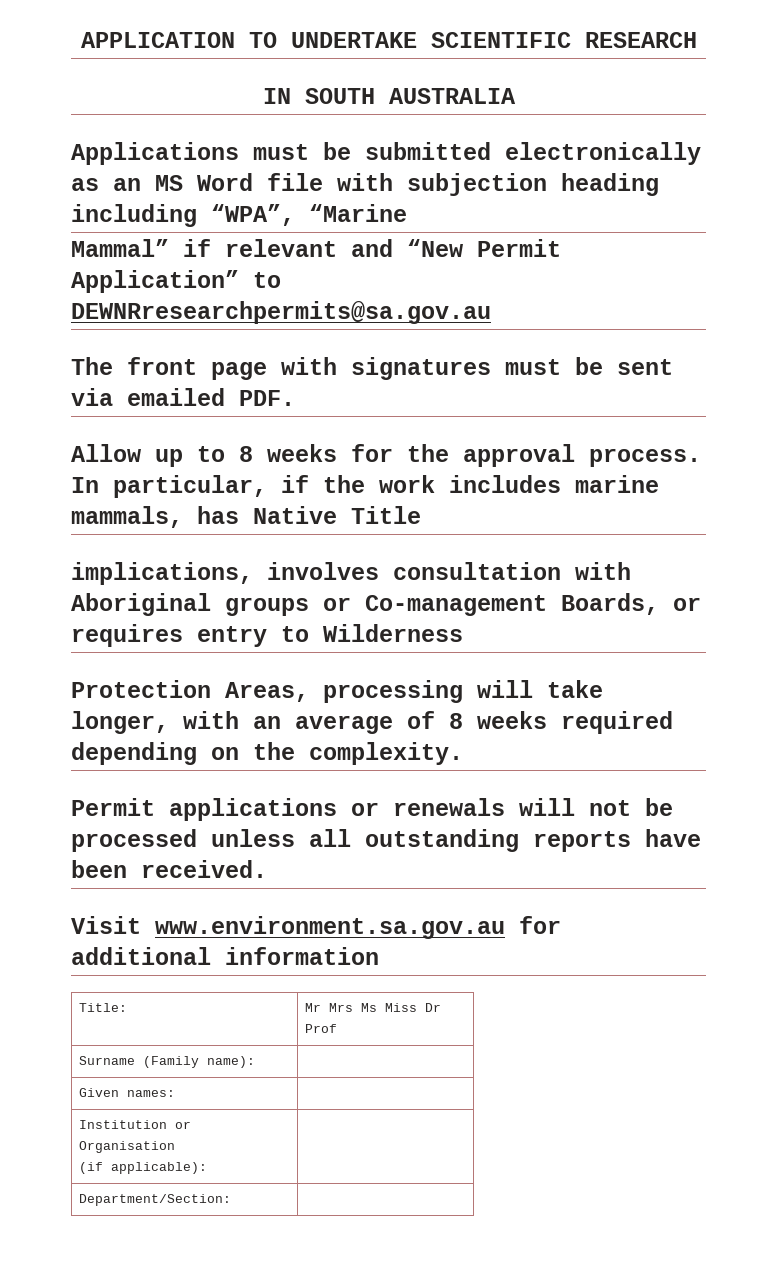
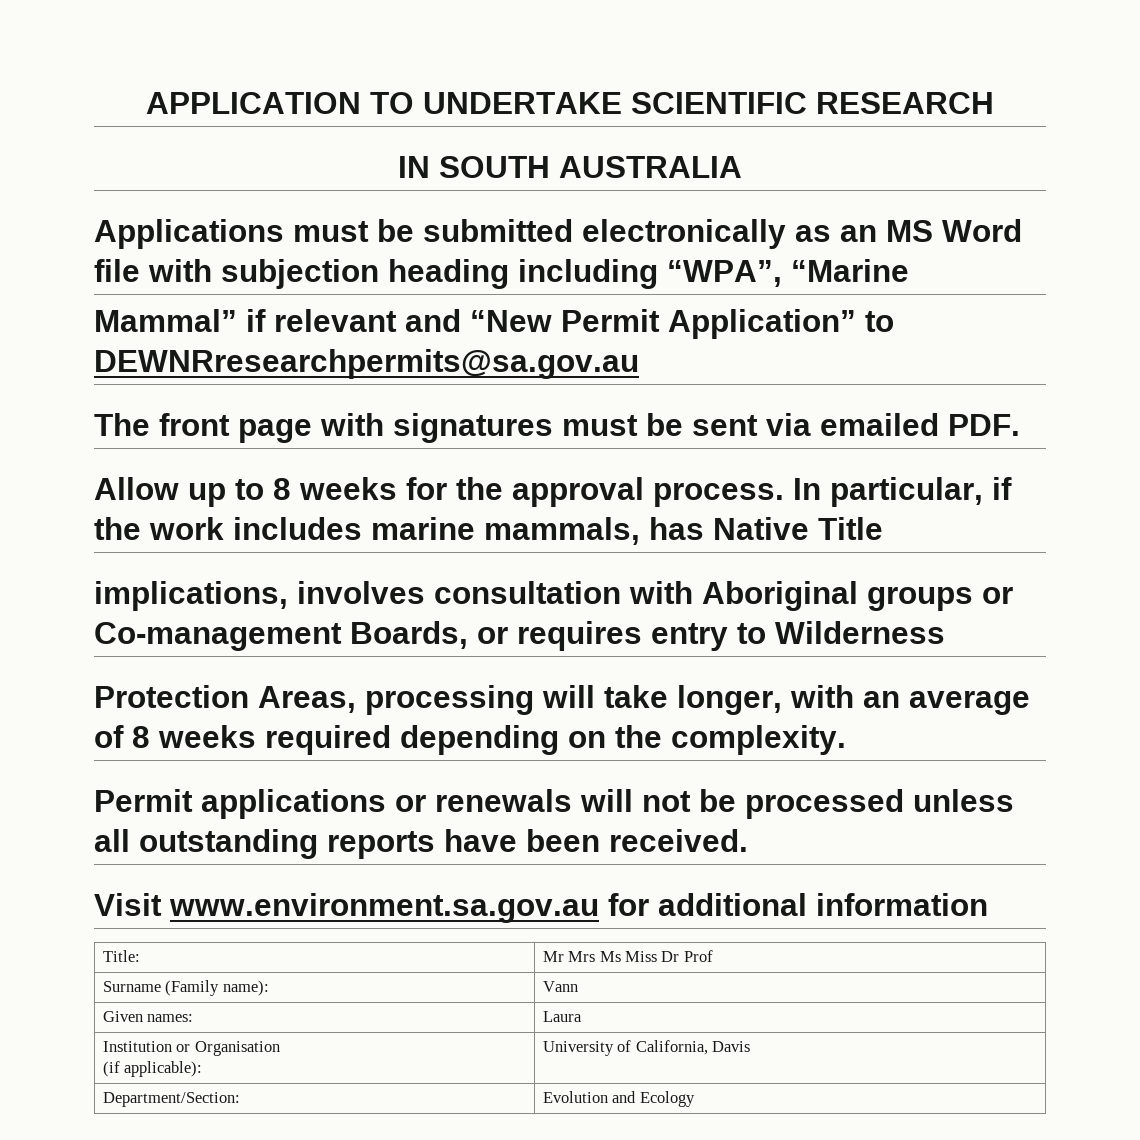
(256, 1062) none -> [542,981,578,992] Vann
(176, 1093) none -> [542,1011,582,1022] Laura
[79,1194,232,1206] // Department/Section: | -> [542,1040,751,1056] [102,1092,240,1107] [542,1091,695,1107] University of California, Davis // Department/Section: | Evolution and Ecology

